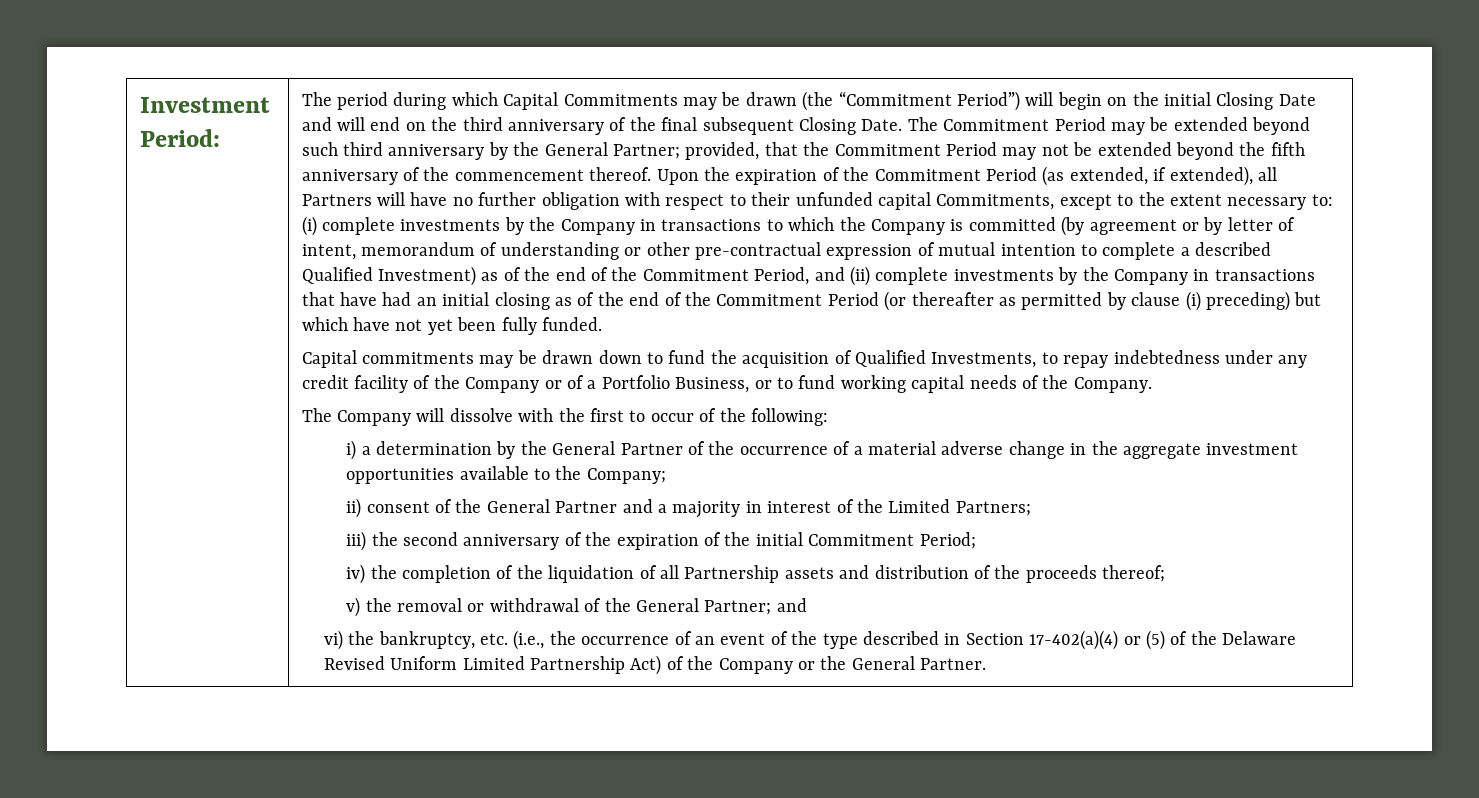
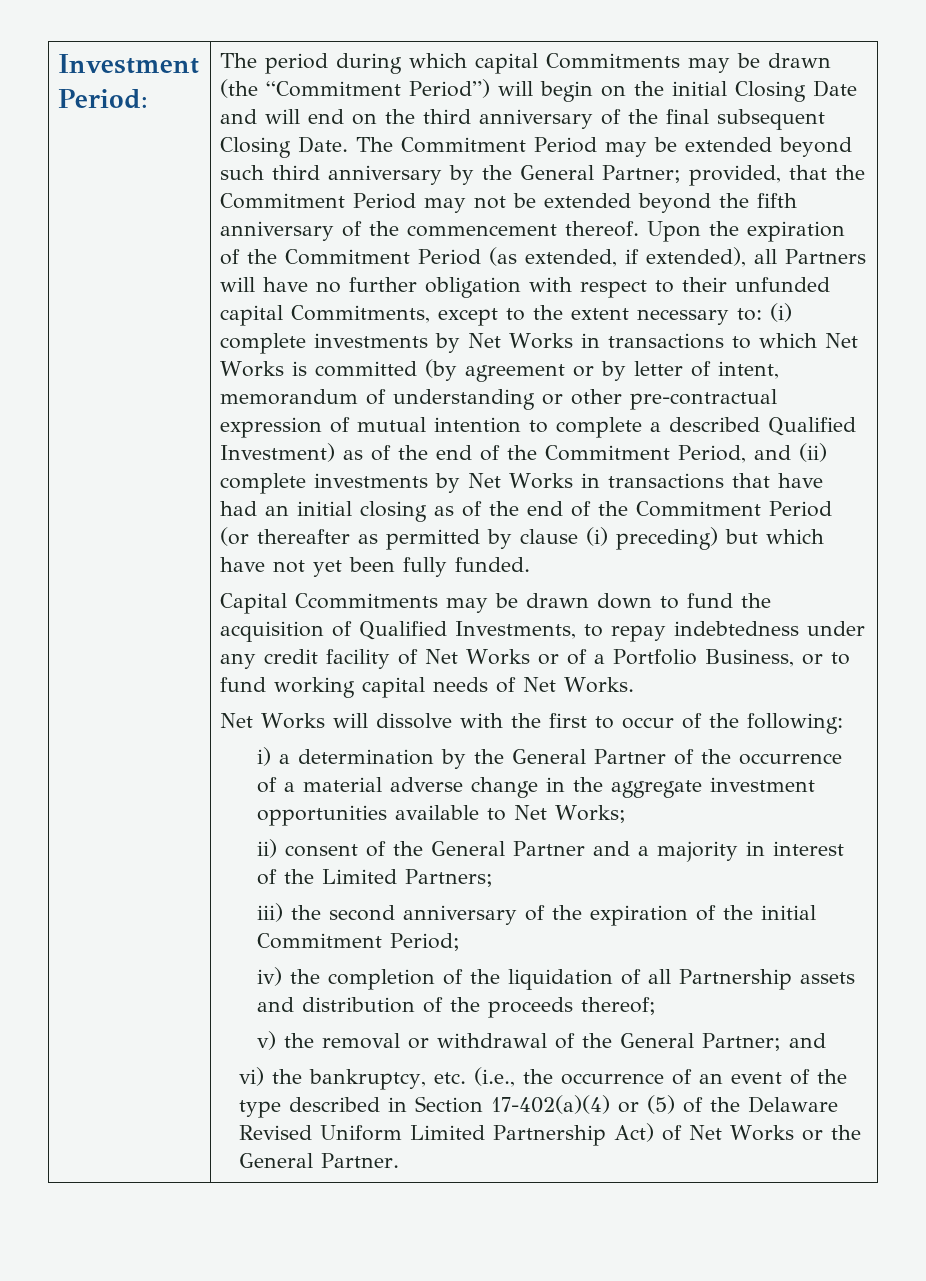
[503,92,559,110] Capital -> [475,53,539,74] capital
[529,217,635,235] the Company -> [468,333,574,349] Net Works
[839,217,945,235] the Company -> [825,333,859,348] [220,361,285,377] Net Works
[1082,267,1188,285] the Company -> [468,473,574,489] Net Works
[361,352,474,364] commitments -> [295,593,439,609] Ccommitments
[433,375,540,393] the Company -> [425,649,531,665] Net Works
[1042,375,1152,393] [301,408,411,426] the Company. // The Company -> [523,677,635,693] [220,713,326,729] Net Works. // Net Works
[555,466,666,484] the Company; -> [514,805,627,823] Net Works;
[687,656,793,674] the Company -> [688,1125,794,1141] Net Works

